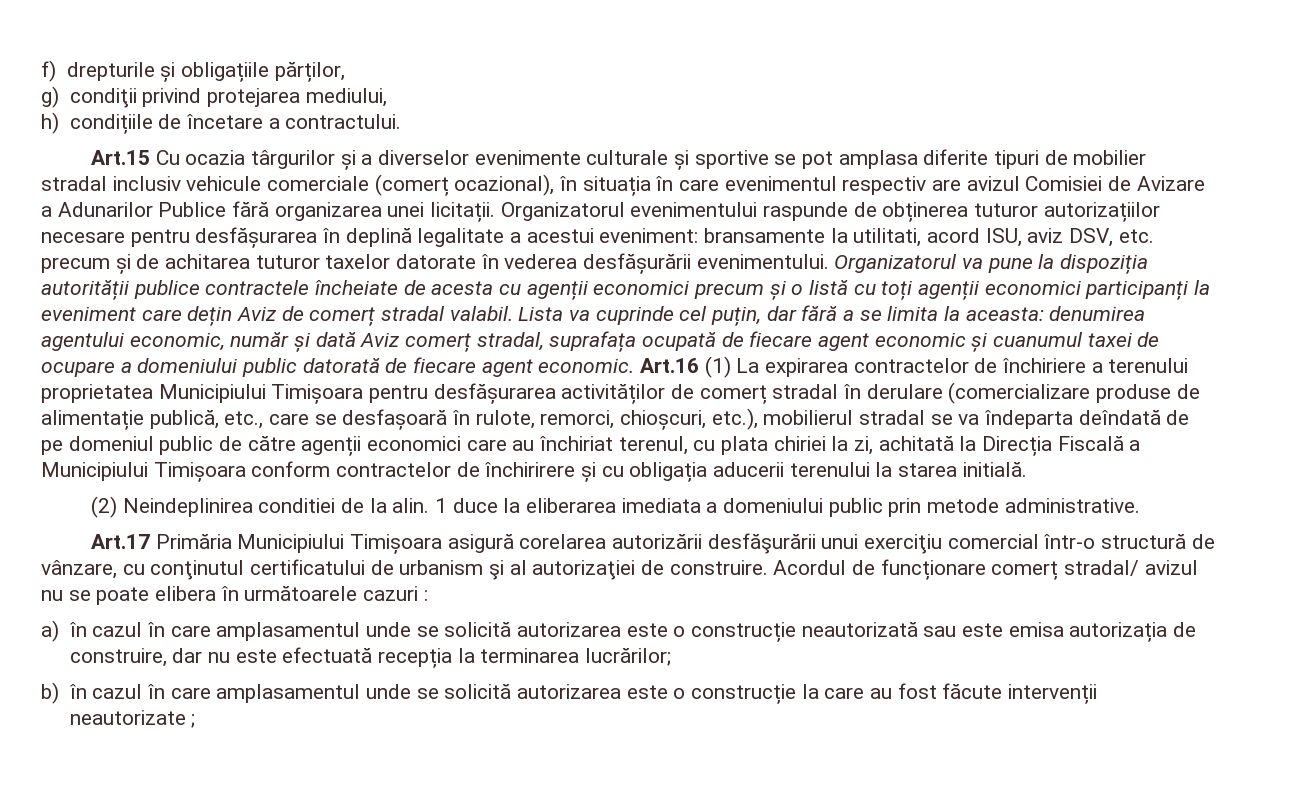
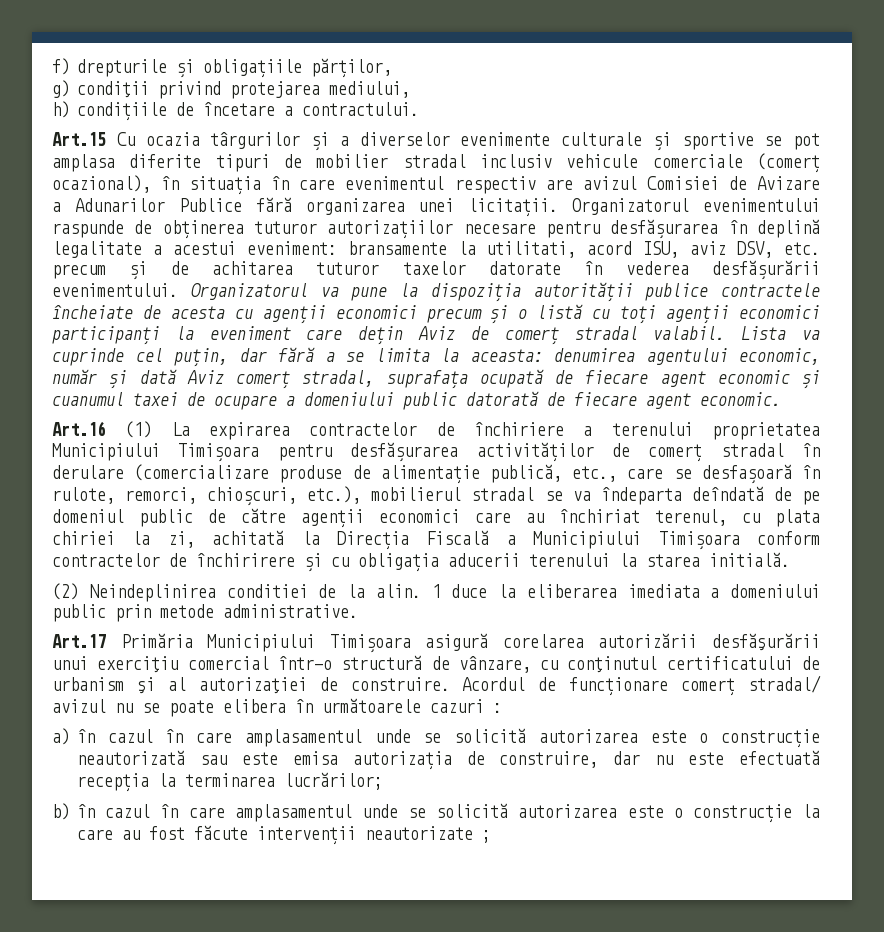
(635, 366) none -> (781, 399) //

